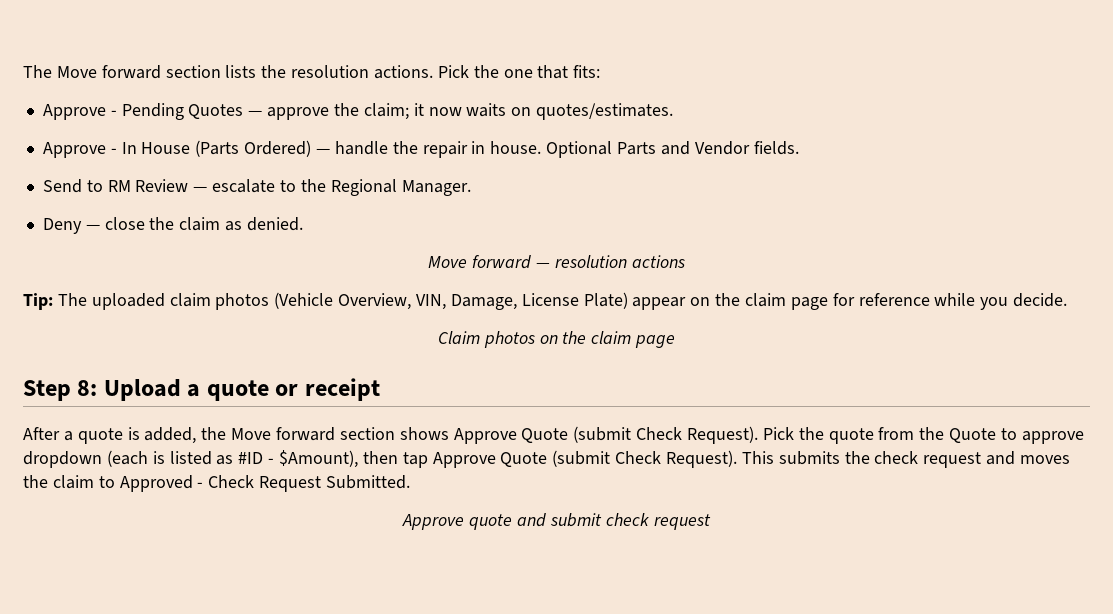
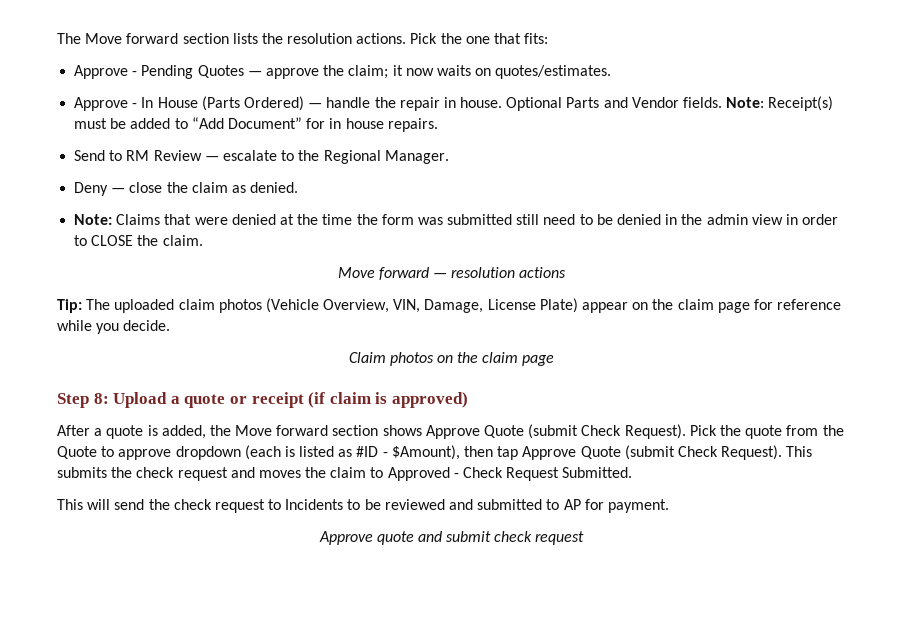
(799, 148) none -> [726,96,834,111] [74,117,438,132] Note: Receipt(s) must be added to “Add Document” for in house repairs.
(303, 224) none -> [74,214,839,225] [74,235,203,246] // Note: Claims that were denied at the time the form was submitted still need to be denied in the admin view in order to CLOSE the claim.
(380, 389) none -> [308,392,468,408] (if claim is approved)
(411, 482) none -> [57,499,669,513] // This will send the check request to Incidents to be reviewed and submitted to AP for payment.

